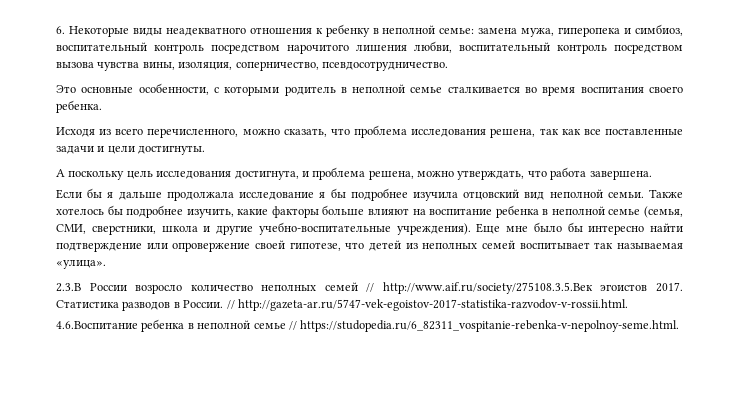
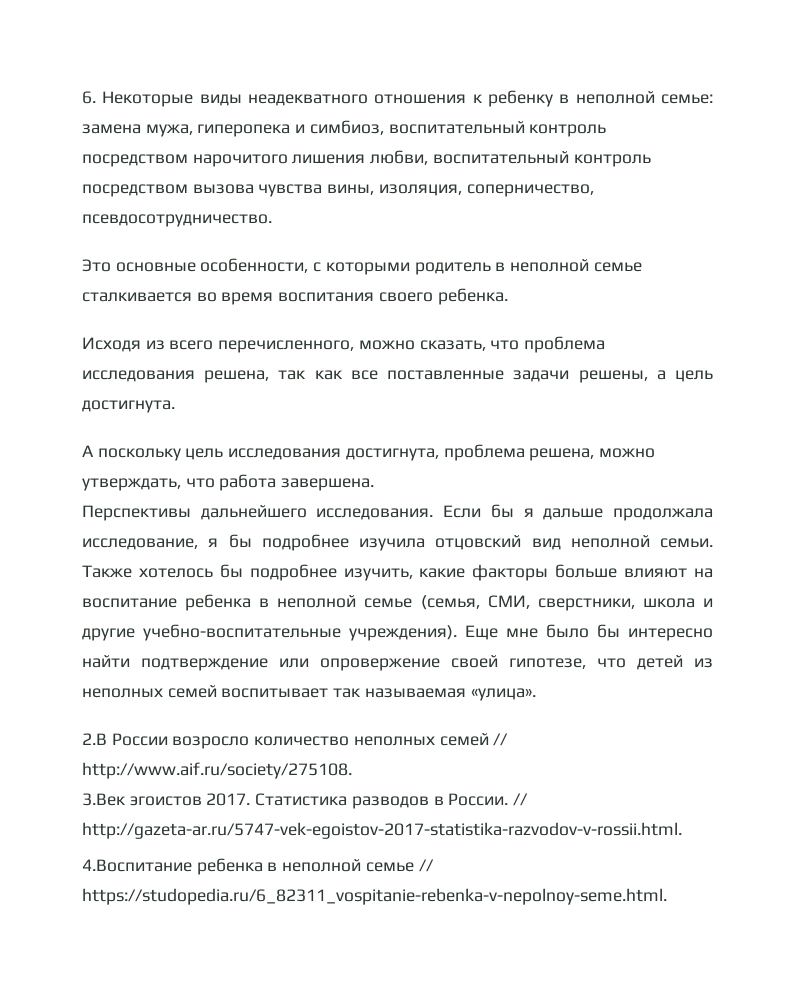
[97,145,206,155] и цели достигнуты. -> [578,370,713,383] [82,400,175,413] решены, а цель достигнута.
[301,171,309,177] и -> (439, 454) none
(652, 175) none -> [82,505,434,521] Перспективы дальнейшего исследования.
[239,192,315,200] исследование -> [82,538,198,550] исследование,
[56,283,81,292] 2.3.В -> [82,733,107,745] 2.В
[382,282,593,294] http://www.aif.ru/society/275108.3.5.Век -> [82,762,352,779] [82,793,126,806] http://www.aif.ru/society/275108. // 3.Век
[56,321,138,329] 4.6.Воспитание -> [82,859,192,872] 4.Воспитание

